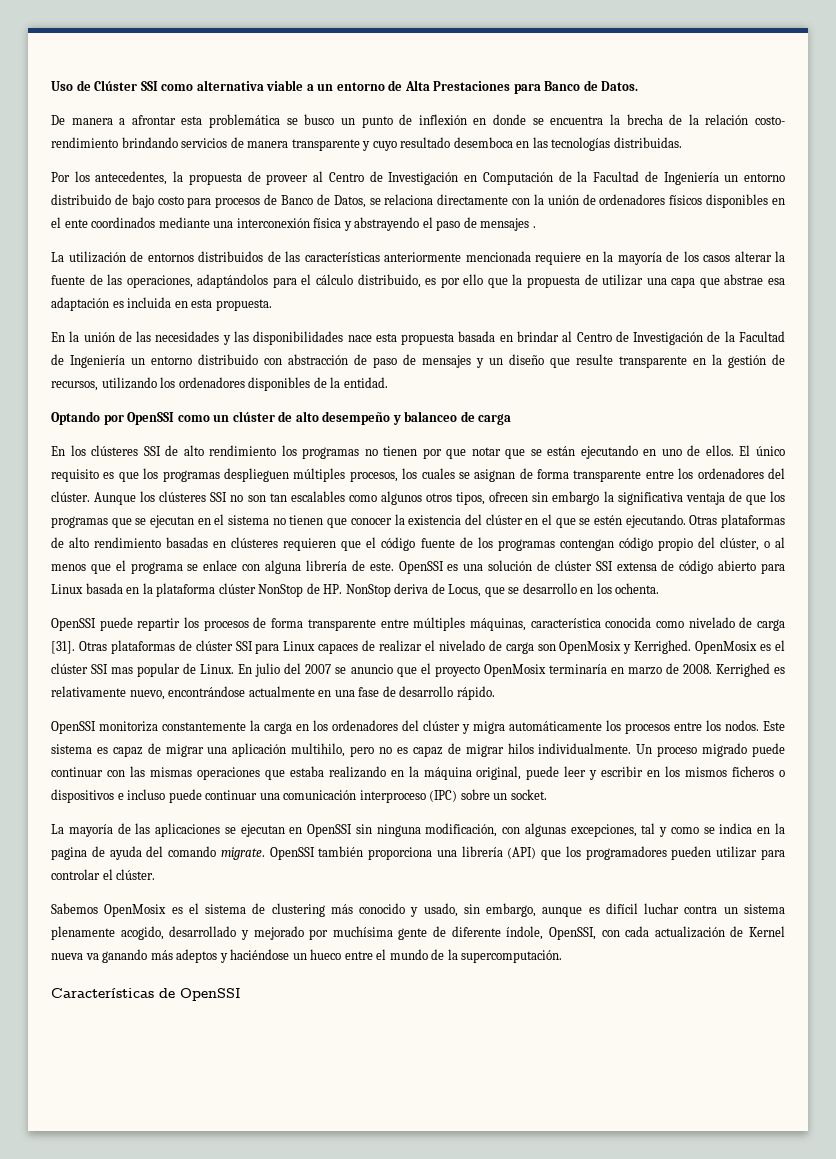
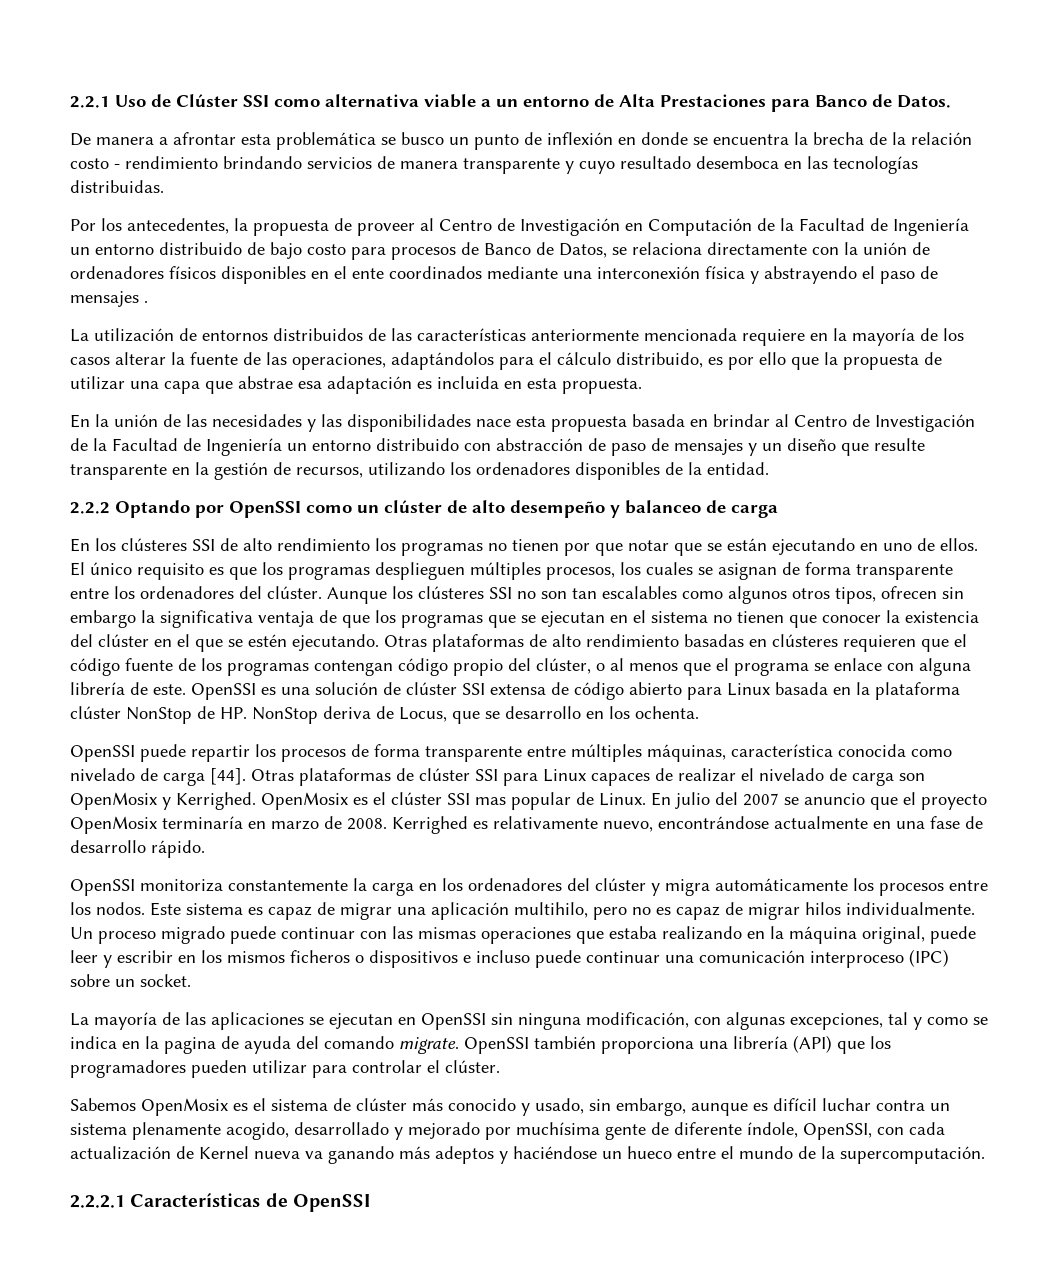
(51, 86) none -> [70,96,110,108] 2.2.1
[754,116,785,125] costo- -> [70,158,120,169] costo -
(388, 382) none -> [70,502,110,514] 2.2.2
[51,641,75,654] [31]. -> [210,768,246,785] [44].
[271,903,325,917] clustering -> [356,1098,407,1111] clúster
(563, 956) none -> [70,1195,125,1208] 2.2.2.1

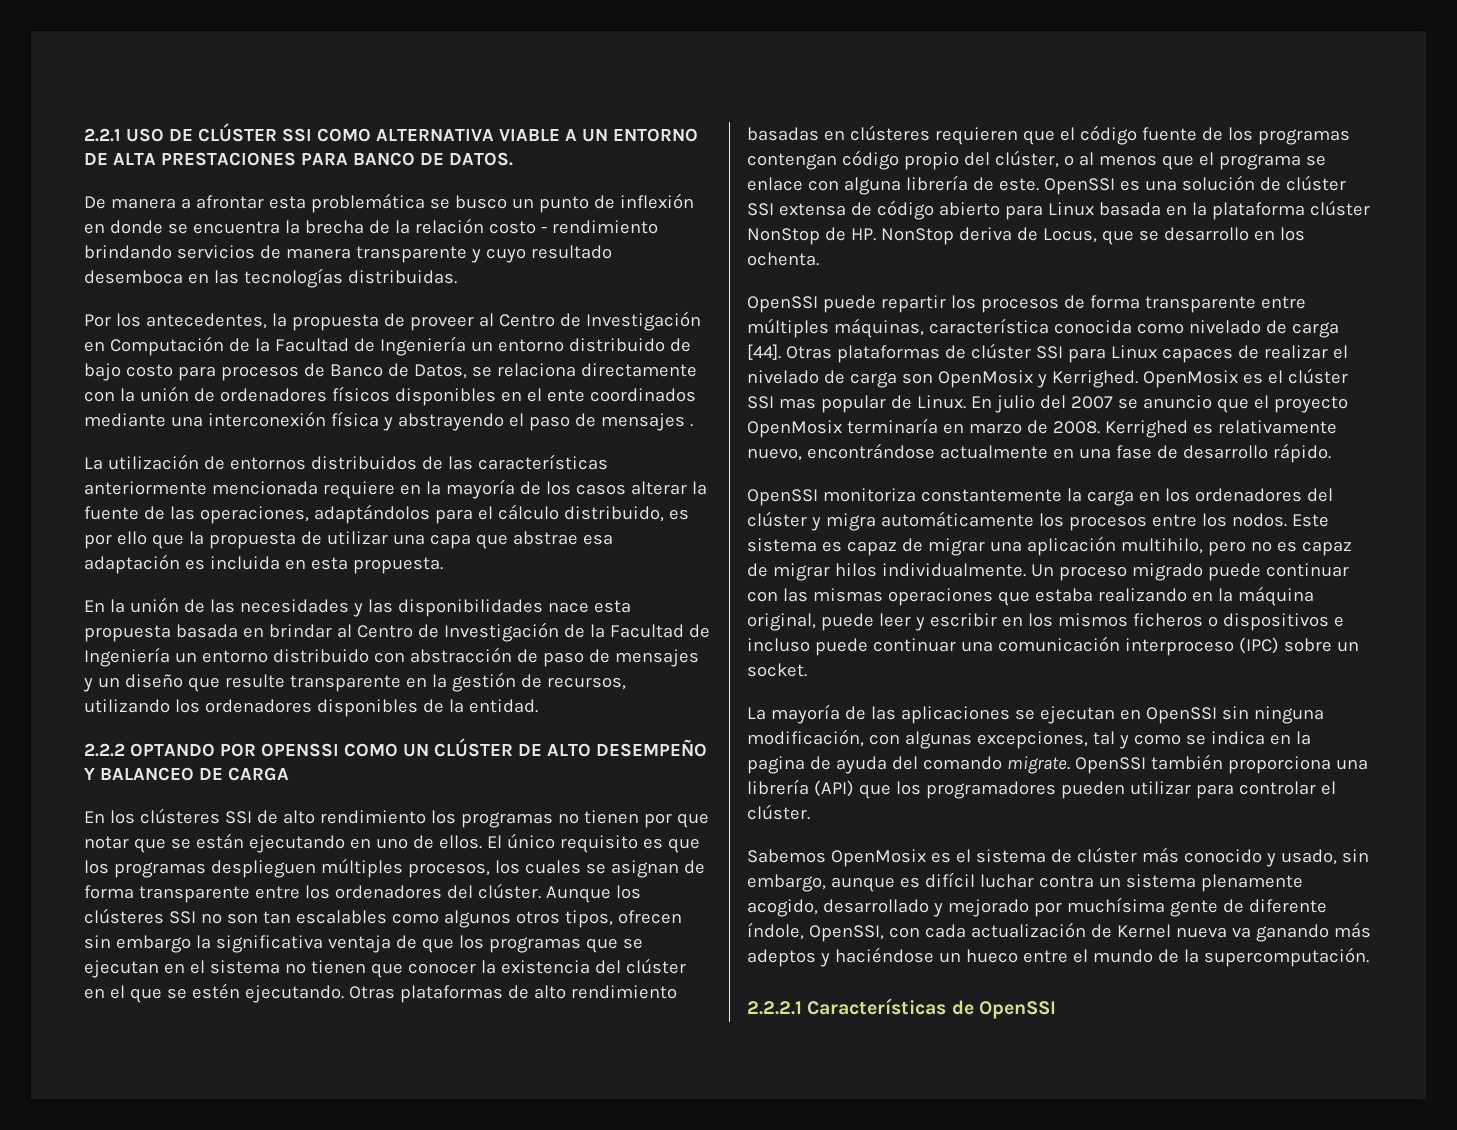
[115,94,951,112] Uso de Clúster SSI como alternativa viable a un entorno de Alta Prestaciones para Banco de Datos. -> [125,123,698,142] [84,152,513,166] USO DE CLÚSTER SSI COMO ALTERNATIVA VIABLE A UN ENTORNO DE ALTA PRESTACIONES PARA BANCO DE DATOS.
[115,500,778,518] Optando por OpenSSI como un clúster de alto desempeño y balanceo de carga -> [129,738,707,757] [84,767,289,781] OPTANDO POR OPENSSI COMO UN CLÚSTER DE ALTO DESEMPEÑO Y BALANCEO DE CARGA

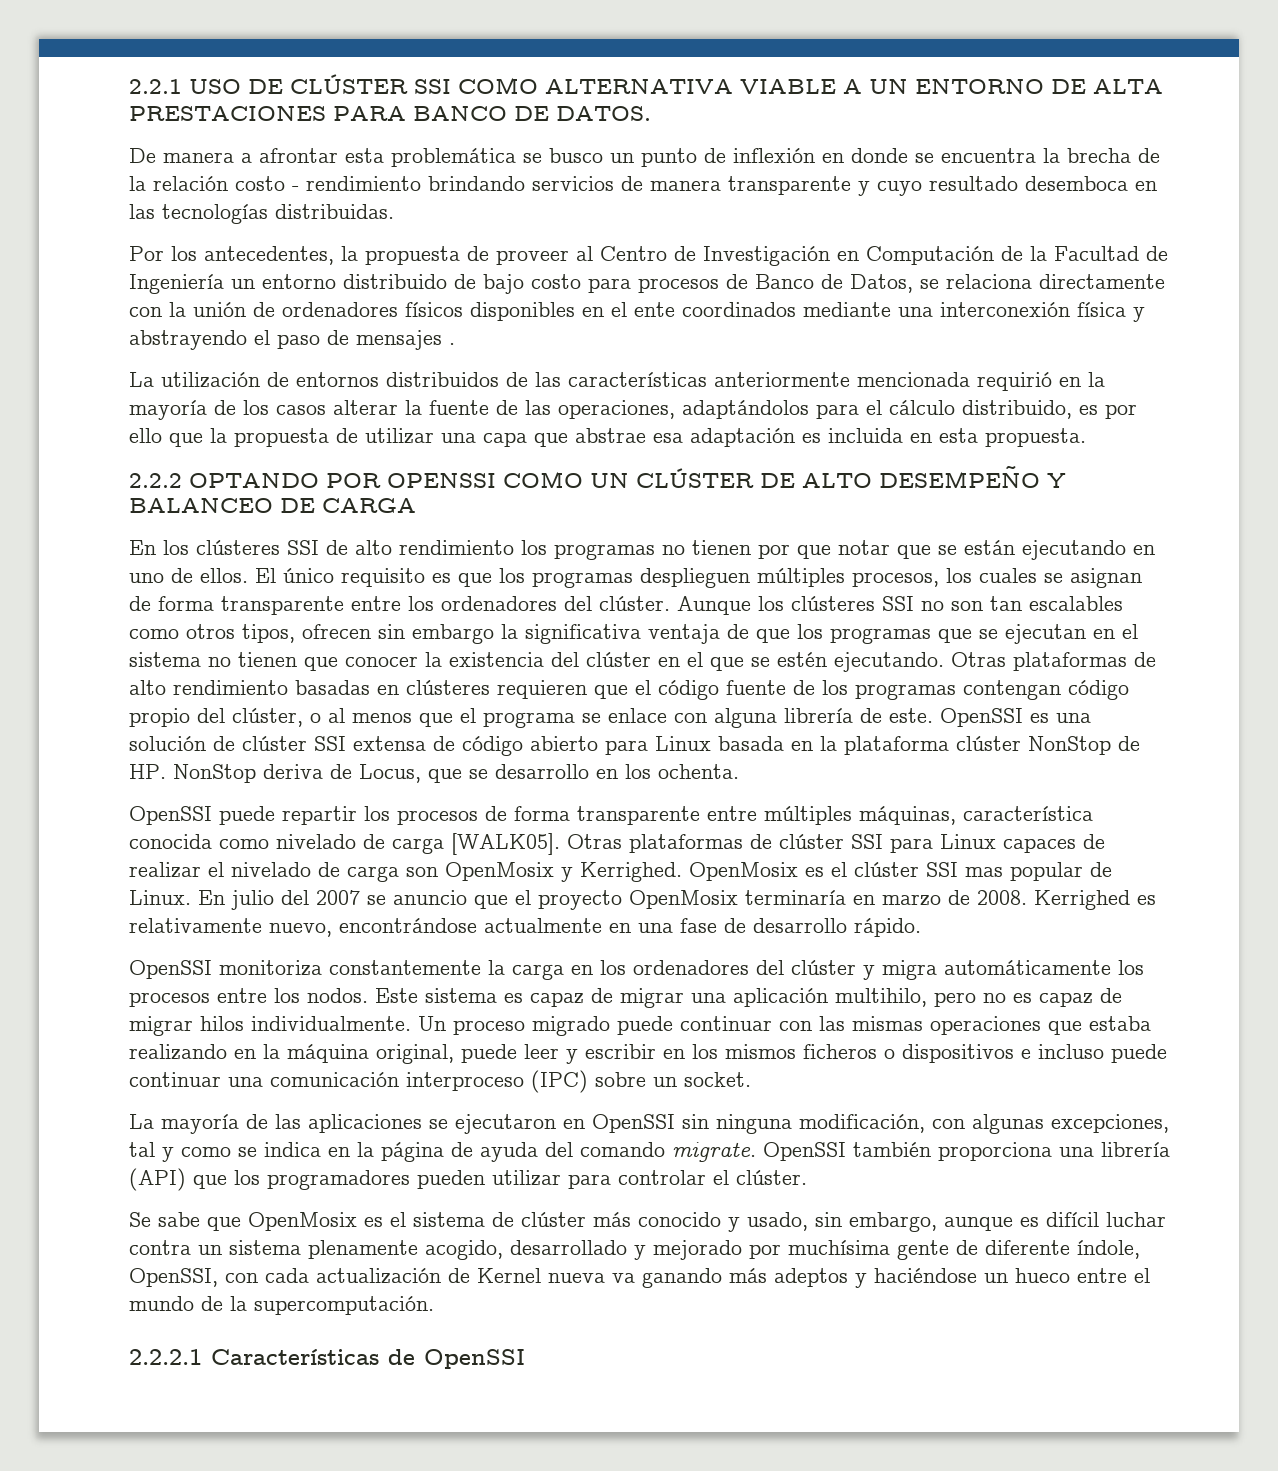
[322,481,395,499] requiere -> [977,372,1052,391] requirió
[84,597,631,617] [84,622,710,642] [84,647,699,667] [83,672,626,692] [84,699,538,717] // En la unión de las necesidades y las disponibilidades nace esta propuesta basada en brindar al Centro de Investigación de la Facultad de Ingeniería un entorno distribuido con abstracción de paso de mensajes y un diseño que resulte transparente en la gestión de recursos, utilizando los ordenadores disponibles de la entidad. -> (1086, 437) none
[443,910,511,928] algunos -> (179, 634) none
[747,344,781,360] [44]. -> [451,833,560,855] [WALK05].
[1039,706,1115,724] ejecutan -> [455,1114,556,1134] ejecutaron
[747,756,805,774] pagina -> [381,1142,444,1162] página
[747,849,826,863] Sabemos -> [129,1212,241,1231] Se sabe que

